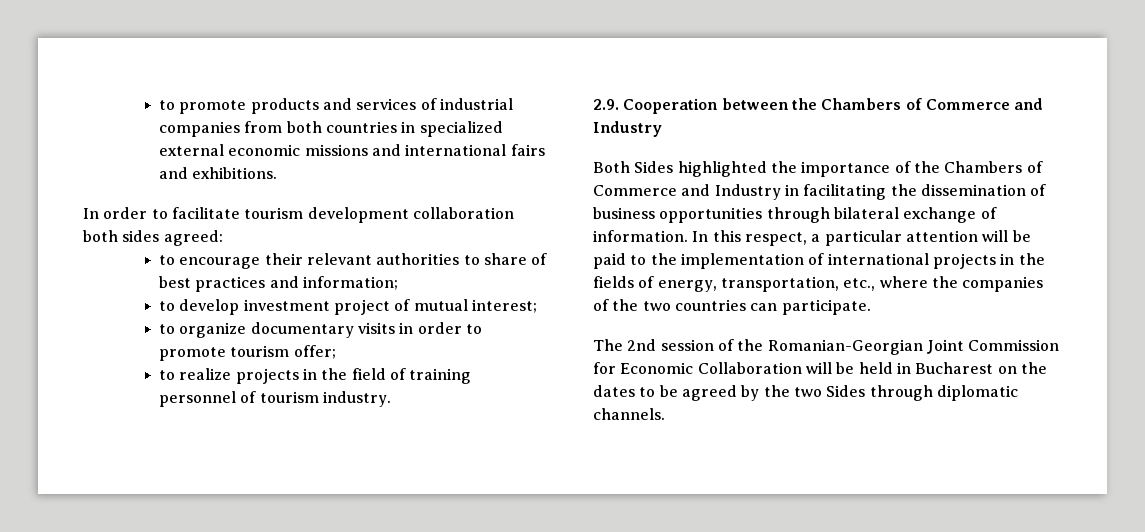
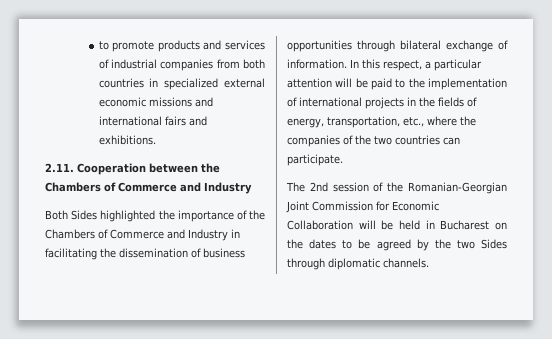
[83,207,514,223] [83,230,223,246] [159,253,548,269] [159,276,399,292] [159,299,538,315] [159,322,483,338] [159,345,336,361] [159,368,472,384] [159,391,392,407] [593,99,619,110] In order to facilitate tourism development collaboration both sides agreed: // to encourage their relevant authorities to share of best practices and information; // to develop investment project of mutual interest; // to organize documentary visits in order to promote tourism offer; // to realize projects in the field of training personnel of tourism industry. // 2.9. -> [45,163,74,172] 2.11.

